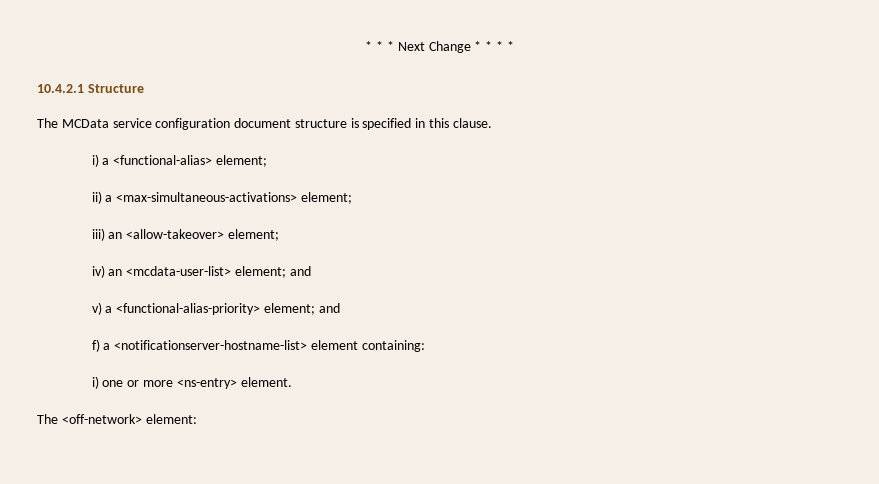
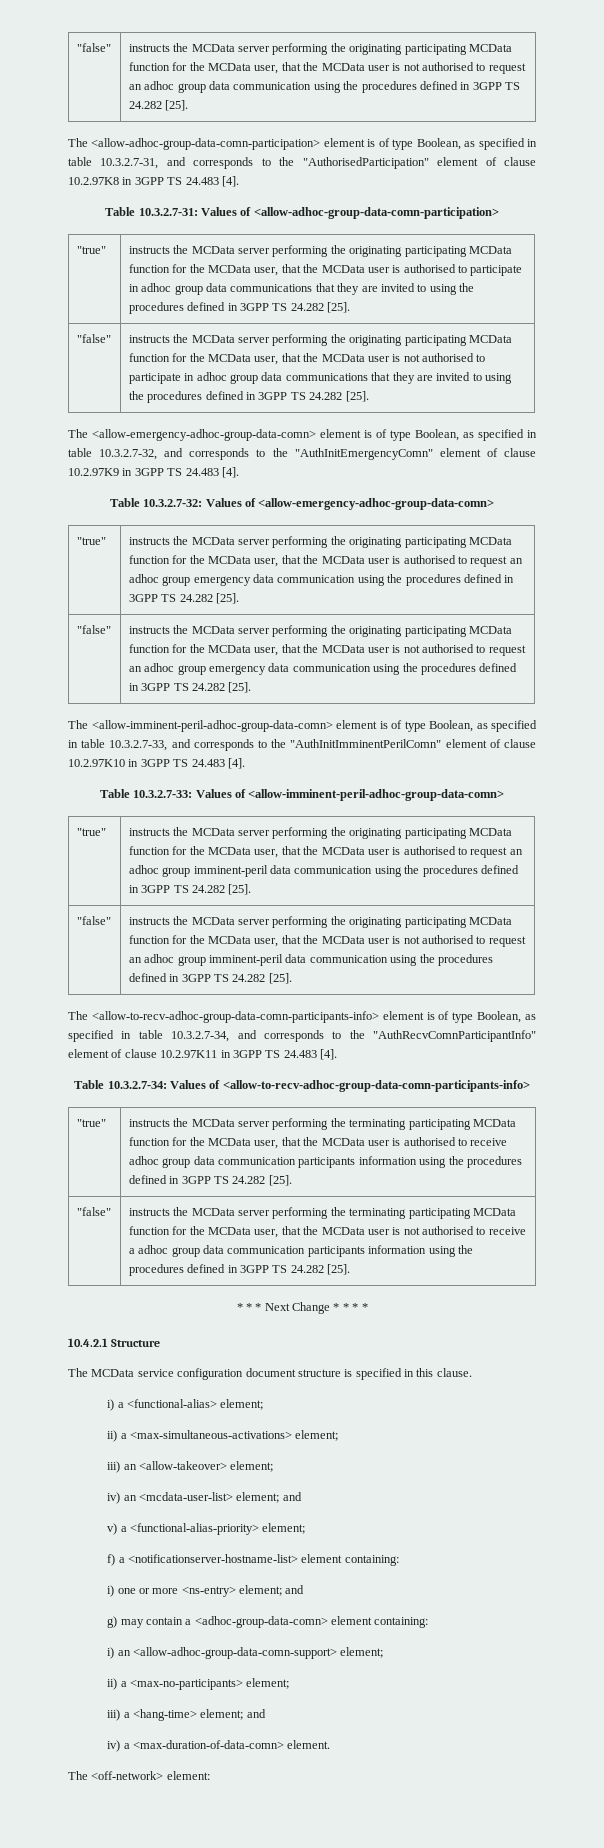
(365, 46) none -> [76,43,111,52] [128,43,512,55] [128,62,526,74] [128,81,521,93] [128,100,189,111] [68,138,538,150] [68,157,536,169] [68,176,239,187] [105,207,499,219] [76,246,106,254] [128,245,512,257] [128,264,523,276] [128,283,475,295] [128,302,351,314] [76,334,111,343] [128,334,512,346] [128,353,486,365] [128,372,513,384] [128,391,369,403] [68,429,537,441] [68,448,536,460] [68,467,239,478] [109,498,495,510] [76,537,106,545] [128,536,512,548] [128,555,523,567] [128,574,515,586] [128,593,240,604] [76,625,111,634] [128,625,512,637] [128,644,526,656] [128,663,518,675] [128,682,252,693] [68,720,537,732] [68,739,536,751] [68,758,245,769] [99,789,505,801] [76,828,106,836] [128,827,512,839] [128,846,523,858] [128,865,519,877] [128,884,252,895] [76,916,111,925] [128,916,512,928] [128,935,526,947] [128,954,493,966] [128,973,292,984] [68,1011,536,1023] [68,1030,536,1042] [68,1049,337,1060] [74,1080,530,1092] [76,1119,106,1127] [128,1118,516,1130] [128,1137,508,1149] [128,1156,522,1168] [128,1175,292,1186] [76,1207,111,1216] [128,1207,516,1219] [128,1226,526,1238] [128,1245,473,1257] [128,1264,351,1276] "false" | instructs the MCData server performing the originating participating MCData function for the MCData user, that the MCData user is not authorised to request an adhoc group data communication using the procedures defined in 3GPP TS 24.282 [25]. // The <allow-adhoc-group-data-comn-participation> element is of type Boolean, as specified in table 10.3.2.7-31, and corresponds to the "AuthorisedParticipation" element of clause 10.2.97K8 in 3GPP TS 24.483 [4]. // Table 10.3.2.7-31: Values of <allow-adhoc-group-data-comn-participation> // "true" | instructs the MCData server performing the originating participating MCData function for the MCData user, that the MCData user is authorised to participate in adhoc group data communications that they are invited to using the procedures defined in 3GPP TS 24.282 [25]. // "false" | instructs the MCData server performing the originating participating MCData function for the MCData user, that the MCData user is not authorised to participate in adhoc group data communications that they are invited to using the procedures defined in 3GPP TS 24.282 [25]. // The <allow-emergency-adhoc-group-data-comn> element is of type Boolean, as specified in table 10.3.2.7-32, and corresponds to the "AuthInitEmergencyComn" element of clause 10.2.97K9 in 3GPP TS 24.483 [4]. // Table 10.3.2.7-32: Values of <allow-emergency-adhoc-group-data-comn> // "true" | instructs the MCData server performing the originating participating MCData function for the MCData user, that the MCData user is authorised to request an adhoc group emergency data communication using the procedures defined in 3GPP TS 24.282 [25]. // "false" | instructs the MCData server performing the originating participating MCData function for the MCData user, that the MCData user is not authorised to request an adhoc group emergency data communication using the procedures defined in 3GPP TS 24.282 [25]. // The <allow-imminent-peril-adhoc-group-data-comn> element is of type Boolean, as specified in table 10.3.2.7-33, and corresponds to the "AuthInitImminentPerilComn" element of clause 10.2.97K10 in 3GPP TS 24.483 [4]. // Table 10.3.2.7-33: Values of <allow-imminent-peril-adhoc-group-data-comn> // "true" | instructs the MCData server performing the originating participating MCData function for the MCData user, that the MCData user is authorised to request an adhoc group imminent-peril data communication using the procedures defined in 3GPP TS 24.282 [25]. // "false" | instructs the MCData server performing the originating participating MCData function for the MCData user, that the MCData user is not authorised to request an adhoc group imminent-peril data communication using the procedures defined in 3GPP TS 24.282 [25]. // The <allow-to-recv-adhoc-group-data-comn-participants-info> element is of type Boolean, as specified in table 10.3.2.7-34, and corresponds to the "AuthRecvComnParticipantInfo" element of clause 10.2.97K11 in 3GPP TS 24.483 [4]. // Table 10.3.2.7-34: Values of <allow-to-recv-adhoc-group-data-comn-participants-info> // "true" | instructs the MCData server performing the terminating participating MCData function for the MCData user, that the MCData user is authorised to receive adhoc group data communication participants information using the procedures defined in 3GPP TS 24.282 [25]. // "false" | instructs the MCData server performing the terminating participating MCData function for the MCData user, that the MCData user is not authorised to receive a adhoc group data communication participants information using the procedures defined in 3GPP TS 24.282 [25]. //
[318,303,340,313] and -> (306, 1528) none
(237, 383) none -> [239,1585,305,1596] [107,1616,429,1628] [107,1647,384,1659] [107,1678,290,1690] [107,1709,266,1721] [107,1740,284,1752] element; and // g) may contain a <adhoc-group-data-comn> element containing: // i) an <allow-adhoc-group-data-comn-support> element; // ii) a <max-no-participants> element; // iii) a <hang-time> element; and // iv) a <max-duration-of-data-comn>

